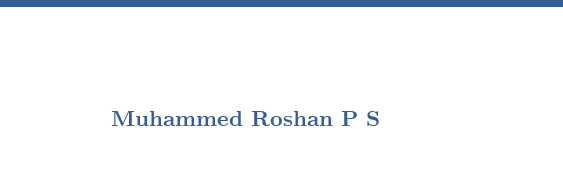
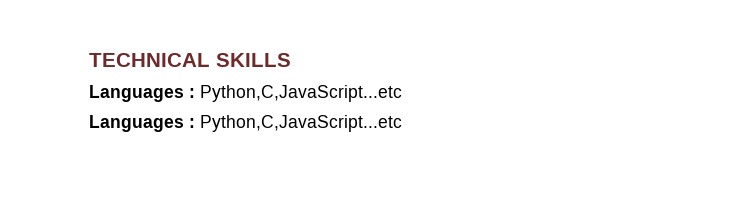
[111,111,380,126] Muhammed Roshan P S -> [89,53,291,67] [89,85,402,102] [89,115,402,132] TECHNICAL SKILLS // Languages : Python,C,JavaScript...etc // Languages : Python,C,JavaScript...etc

